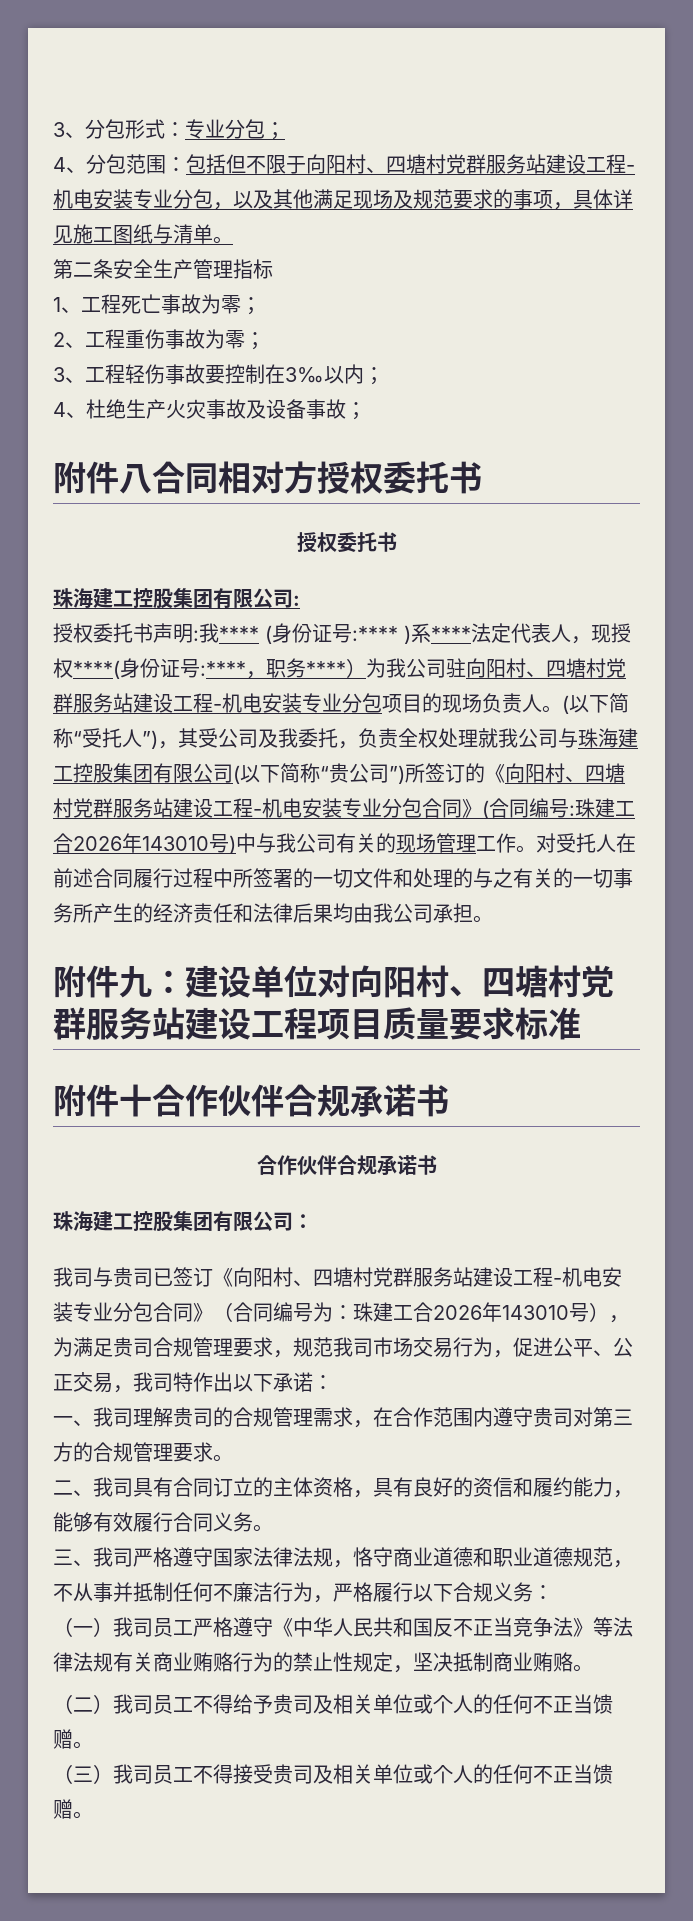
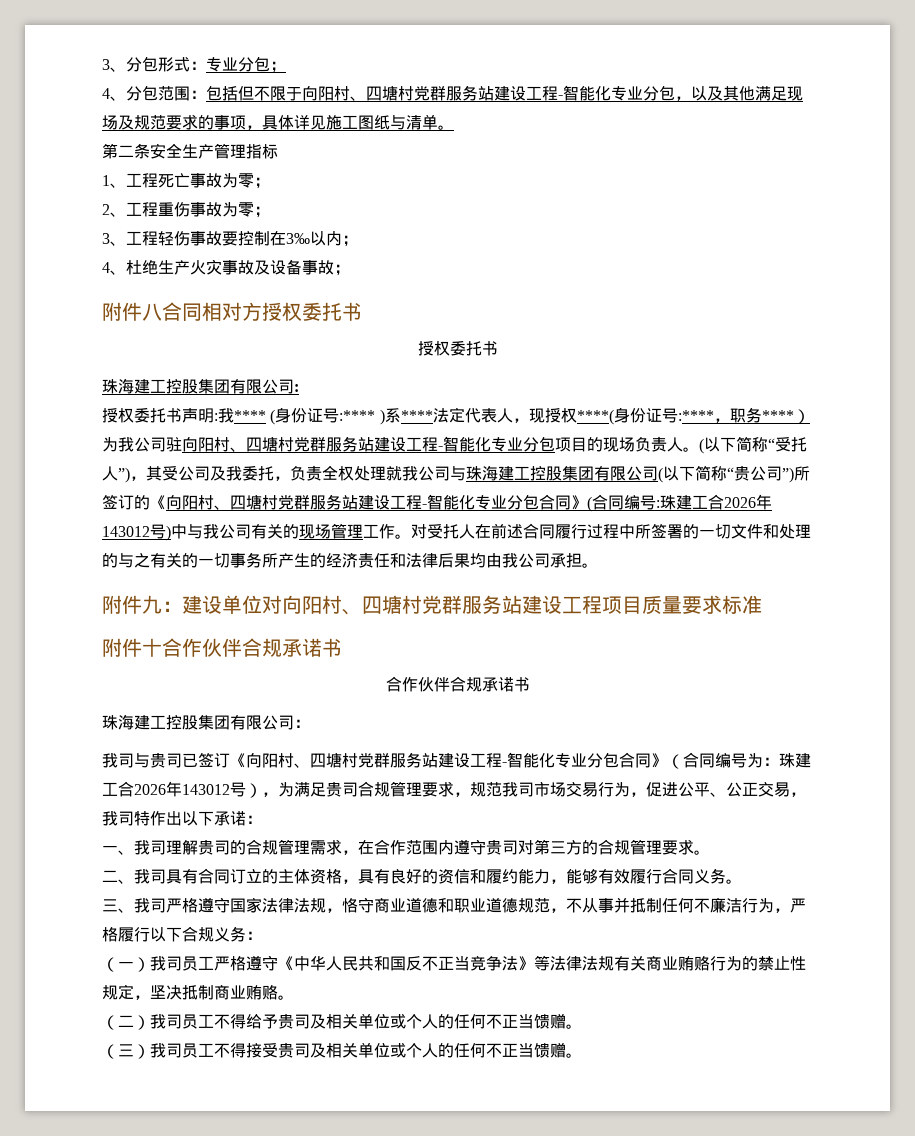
[53,189,133,209] 机电安装 -> [563,85,611,101] 智能化
[222,693,302,713] 机电安装 -> [443,436,491,452] 智能化
[262,798,342,818] 机电安装 -> [427,494,475,510] 智能化
[142,836,209,851] 143010 -> [102,526,150,537] 143012
[562,1267,622,1287] [53,1302,73,1322] 机电安装 -> [507,752,555,768] 智能化
[502,1305,569,1320] 143010 -> [182,784,230,795] 143012

